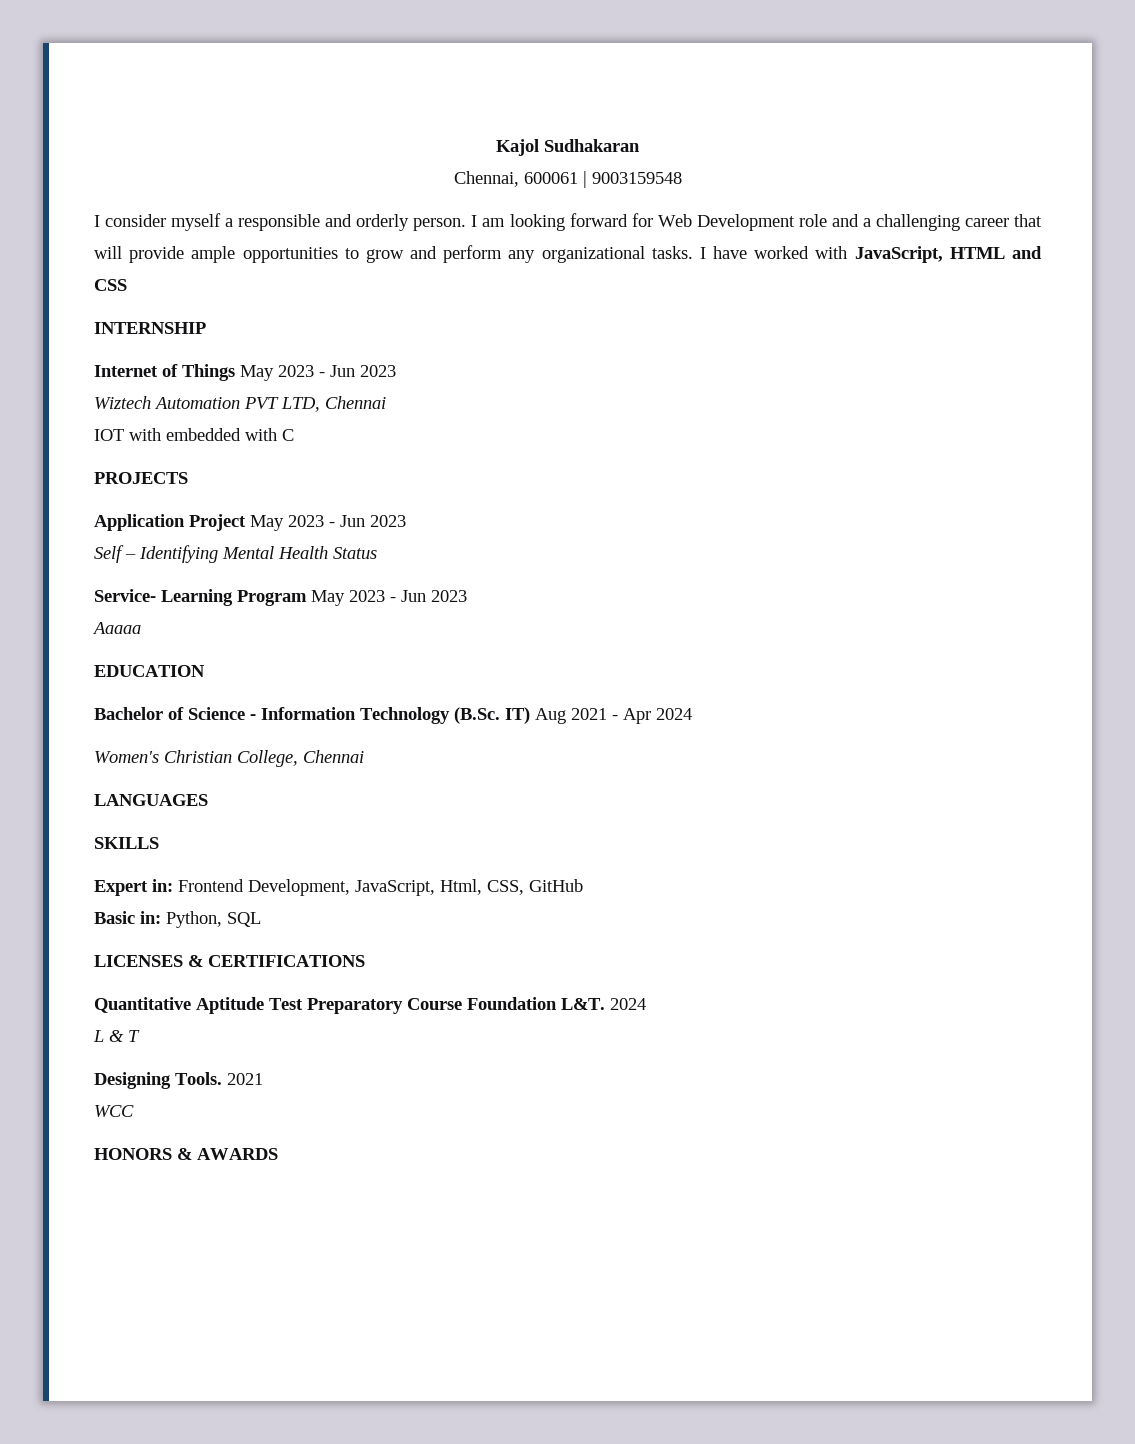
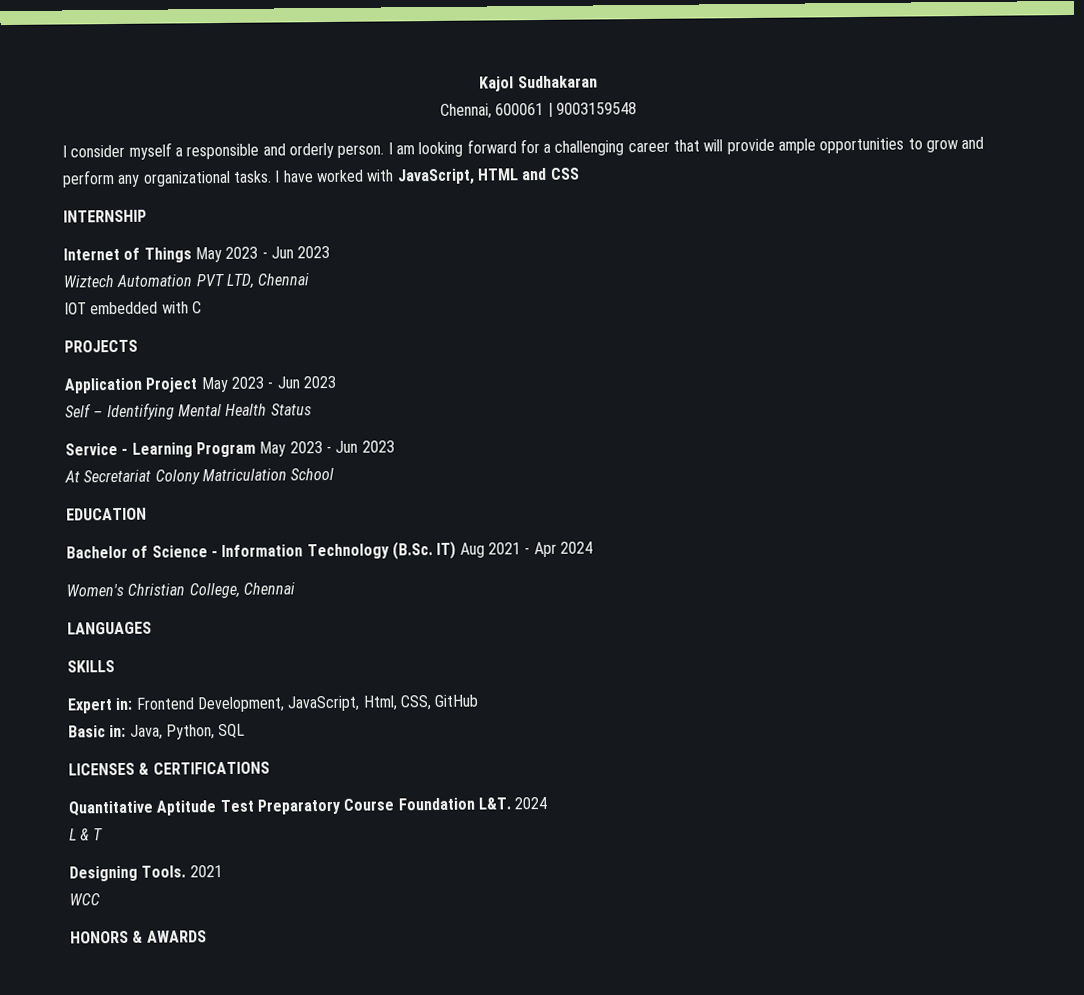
[657,214,859,231] Web Development role and -> (540, 146) none
[129,428,161,441] with -> (87, 308) none
[94,589,156,602] Service- -> [65,442,129,456] Service -
[92,622,141,634] Aaaaa -> [64,467,335,485] At Secretariat Colony Matriculation School
(161, 917) none -> [129,724,163,740] Java,

